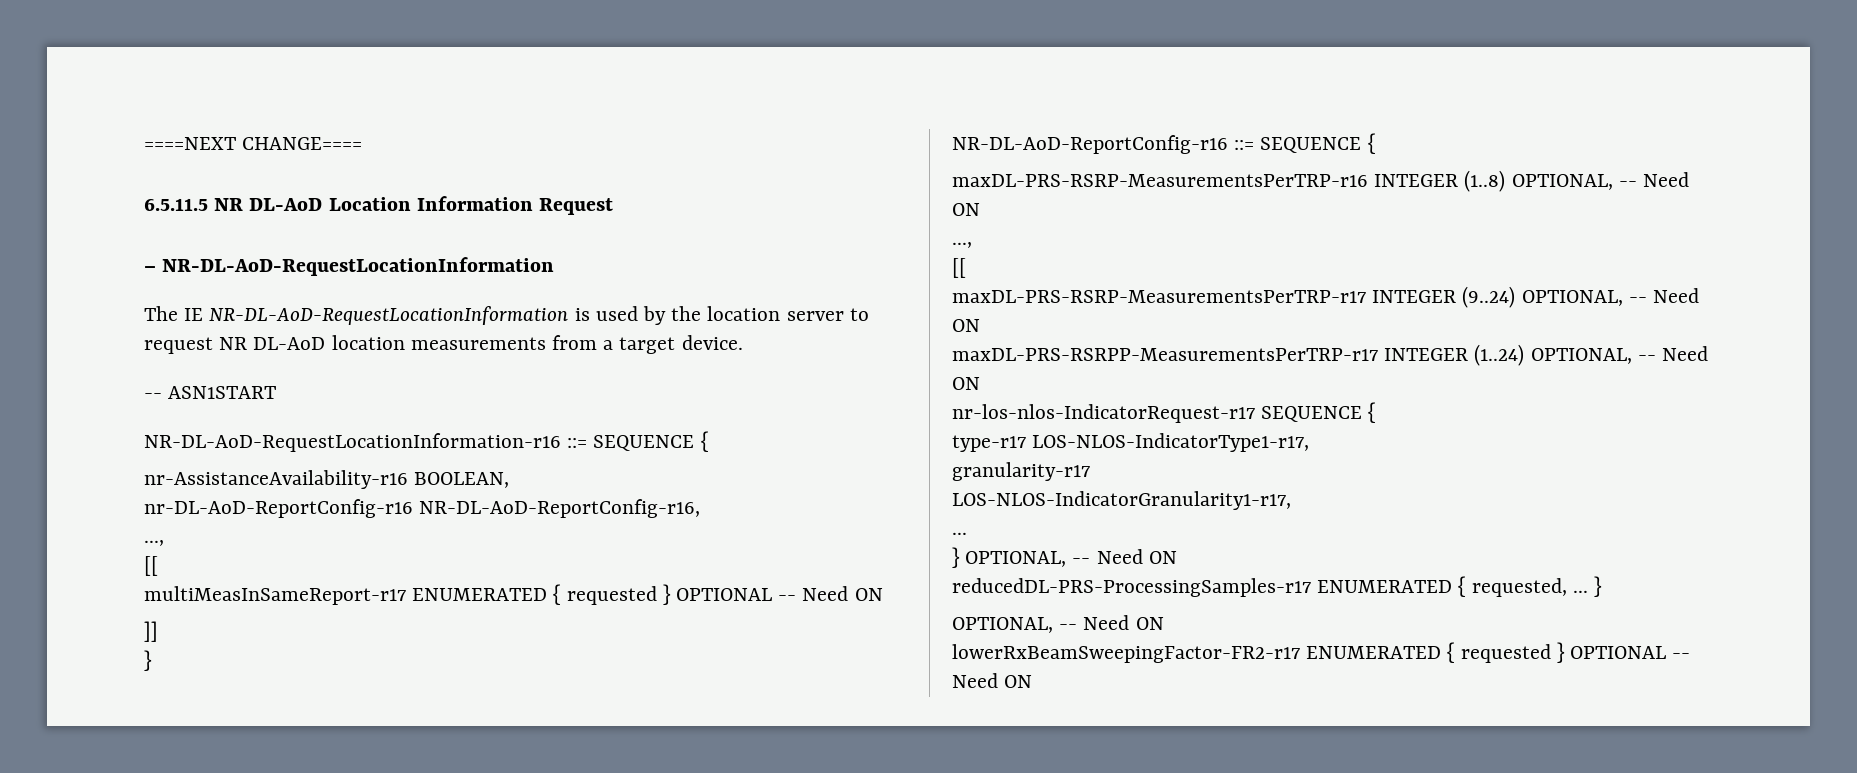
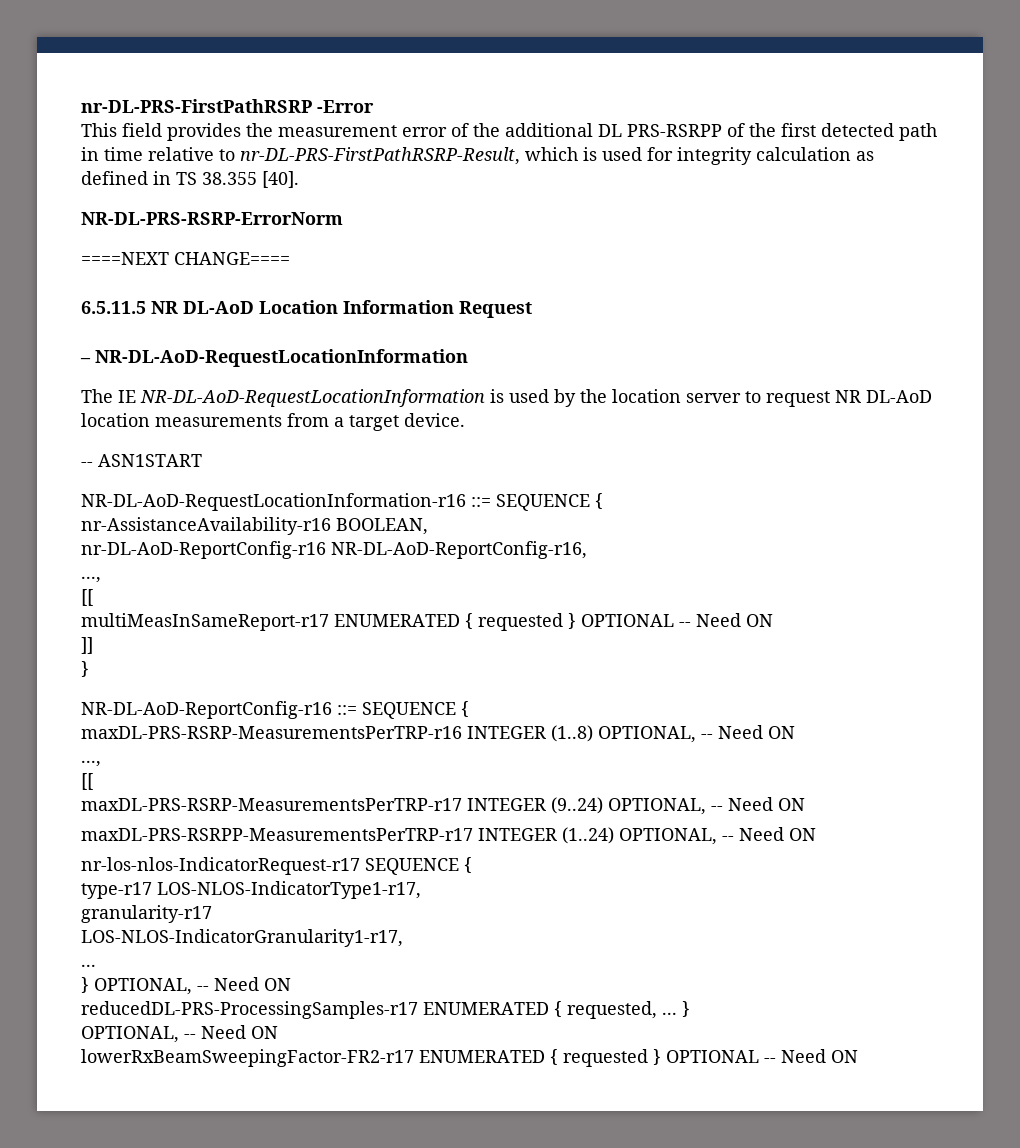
(144, 143) none -> [81,99,374,113] [81,123,937,141] [81,147,874,165] [81,171,299,188] [81,212,343,225] nr-DL-PRS-FirstPathRSRP -Error // This field provides the measurement error of the additional DL PRS-RSRPP of the first detected path in time relative to nr-DL-PRS-FirstPathRSRP-Result, which is used for integrity calculation as defined in TS 38.355 [40]. // NR-DL-PRS-RSRP-ErrorNorm //

